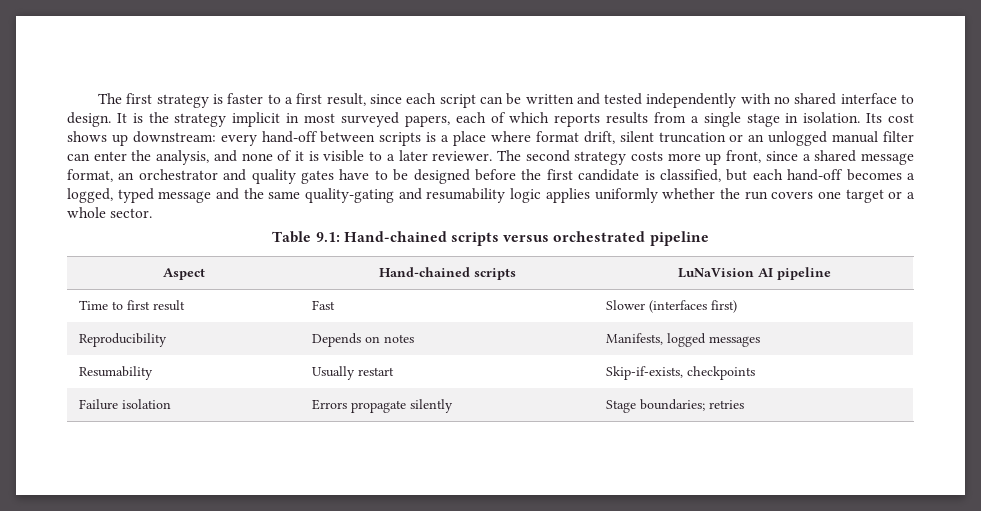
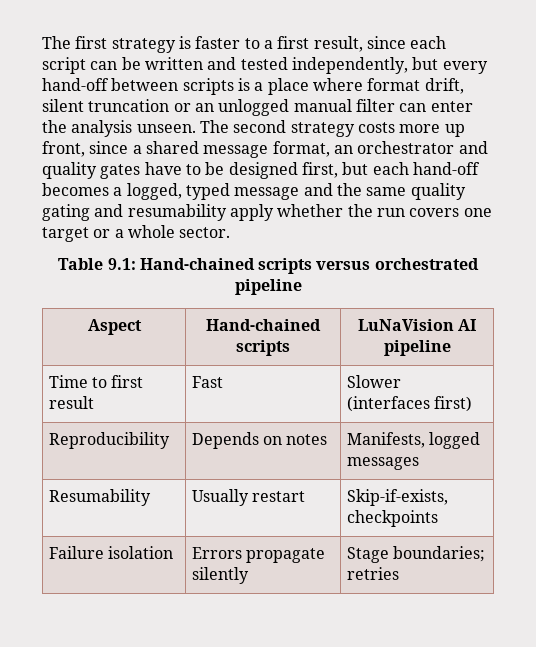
[646,93,915,108] [67,112,915,127] [67,131,216,146] independently with no shared interface to design. It is the strategy implicit in most surveyed papers, each of which reports results from a single stage in isolation. Its cost shows up downstream: -> [291,57,439,74] independently, but
[156,150,493,165] analysis, and none of it is visible to a later reviewer. -> [71,120,196,137] analysis unseen.
[474,169,721,182] before the first candidate is classified, -> [301,162,338,178] first,
[305,188,658,203] quality-gating and resumability logic applies uniformly -> [410,183,466,200] [42,204,274,221] quality gating and resumability apply

